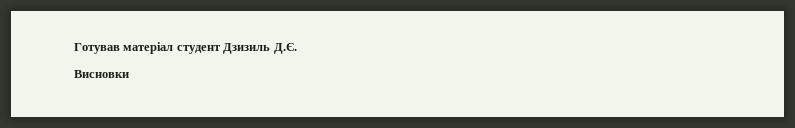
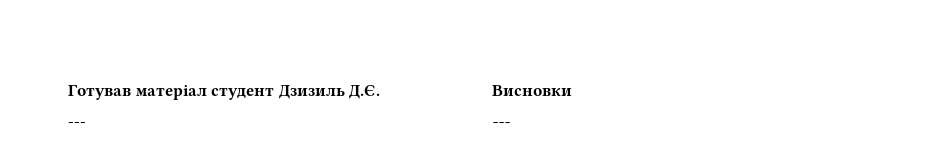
(297, 48) none -> [68,122,86,127] // ---
(129, 74) none -> [492,122,510,127] // ---

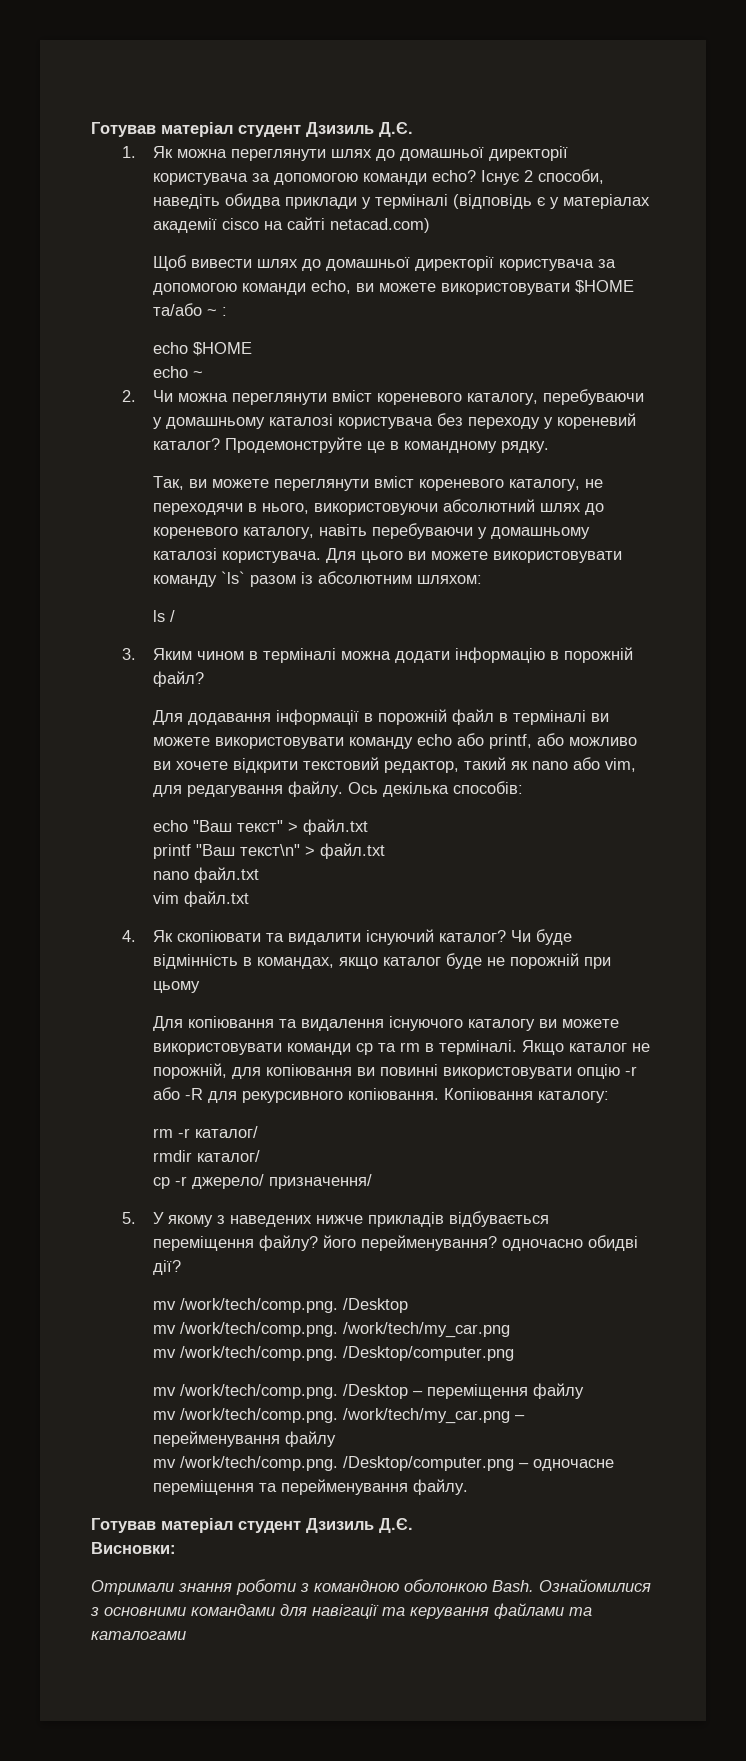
[68,84,381,100] [68,122,86,127] [492,85,572,96] [492,122,510,127] Готував матеріал студент Дзизиль Д.Є. // --- // Висновки // --- -> [91,122,413,137] [122,146,569,161] [153,169,605,185] [153,193,651,209] [153,217,431,233] [153,255,617,271] [153,280,635,295] [153,303,228,316] [153,342,253,356] [153,366,204,378] [122,389,645,405] [153,413,637,429] [153,437,550,453] [153,476,604,491] [153,499,605,515] [153,523,591,539] [153,548,623,563] [153,571,483,587] [153,610,176,622] [122,647,634,663] [153,671,205,687] [153,709,610,725] [153,733,638,749] [153,757,637,773] [153,781,524,797] [153,819,369,835] [153,843,386,859] [153,867,260,883] [153,891,250,907] [122,929,573,945] [153,953,612,969] [153,981,201,993] [153,1016,620,1031] [153,1040,651,1055] [153,1063,638,1079] [153,1087,610,1103] [153,1126,259,1138] [153,1150,261,1162] [153,1174,373,1189] [122,1211,550,1227] [153,1235,639,1251] [153,1260,182,1275] [153,1298,409,1313] [153,1322,511,1338] [153,1346,515,1361] [153,1383,585,1399] [153,1408,526,1424] [153,1431,337,1447] [153,1456,615,1471] [153,1479,469,1495] [91,1518,413,1533] [91,1542,176,1554] [91,1579,651,1595] [90,1603,592,1619] [91,1631,186,1640] Готував матеріал студент Дзизиль Д.Є. // 1. Як можна переглянути шлях до домашньої директорії користувача за допомогою команди echo? Існує 2 способи, наведіть обидва приклади у терміналі (відповідь є у матеріалах академії cisco на сайті netacad.com) // Щоб вивести шлях до домашньої директорії користувача за допомогою команди echo, ви можете використовувати $HOME та/або ~ : // echo $HOME // echo ~ // 2. Чи можна переглянути вміст кореневого каталогу, перебуваючи у домашньому каталозі користувача без переходу у кореневий каталог? Продемонструйте це в командному рядку. // Так, ви можете переглянути вміст кореневого каталогу, не переходячи в нього, використовуючи абсолютний шлях до кореневого каталогу, навіть перебуваючи у домашньому каталозі користувача. Для цього ви можете використовувати команду `ls` разом із абсолютним шляхом: // ls / // 3. Яким чином в терміналі можна додати інформацію в порожній файл? // Для додавання інформації в порожній файл в терміналі ви можете використовувати команду echo або printf, або можливо ви хочете відкрити текстовий редактор, такий як nano або vim, для редагування файлу. Ось декілька способів: // echo "Ваш текст" > файл.txt // printf "Ваш текст\n" > файл.txt // nano файл.txt // vim файл.txt // 4. Як скопіювати та видалити існуючий каталог? Чи буде відмінність в командах, якщо каталог буде не порожній при цьому // Для копіювання та видалення існуючого каталогу ви можете використовувати команди cp та rm в терміналі. Якщо каталог не порожній, для копіювання ви повинні використовувати опцію -r або -R для рекурсивного копіювання. Копіювання каталогу: // rm -r каталог/ // rmdir каталог/ // cp -r джерело/ призначення/ // 5. У якому з наведених нижче прикладів відбувається переміщення файлу? його перейменування? одночасно обидві дії? // mv /work/tech/comp.png. /Desktop // mv /work/tech/comp.png. /work/tech/my_car.png // mv /work/tech/comp.png. /Desktop/computer.png // mv /work/tech/comp.png. /Desktop – переміщення файлу // mv /work/tech/comp.png. /work/tech/my_car.png – перейменування файлу // mv /work/tech/comp.png. /Desktop/computer.png – одночасне переміщення та перейменування файлу. // Готував матеріал студент Дзизиль Д.Є. // Висновки: // Отримали знання роботи з командною оболонкою Bash. Ознайомилися з основними командами для навігації та керування файлами та каталогами

